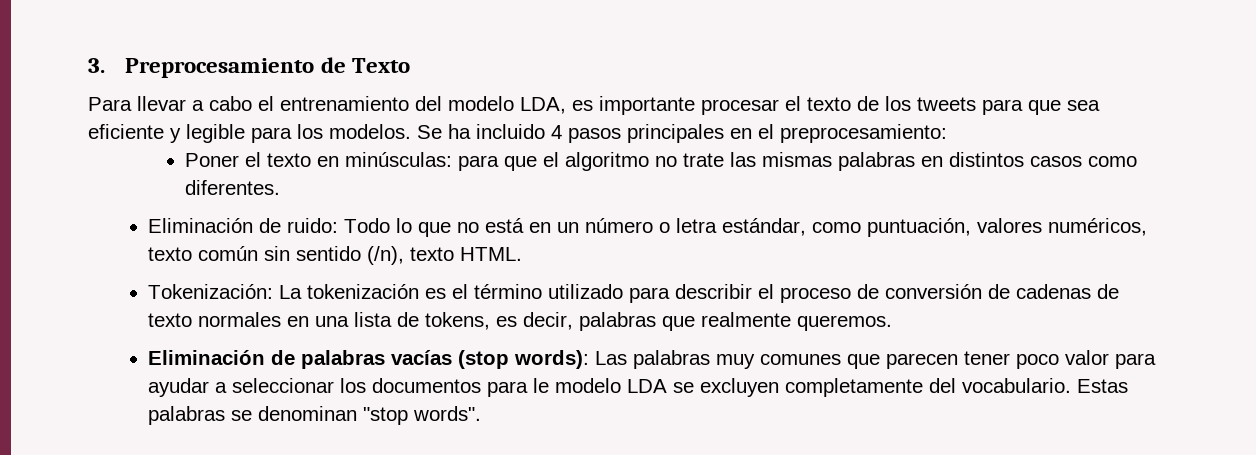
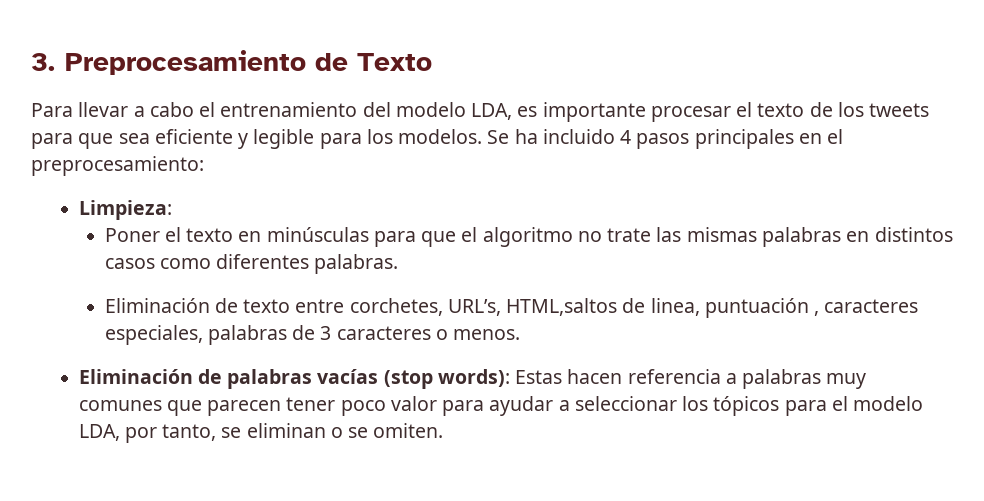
(947, 133) none -> [78,200,172,220] // Limpieza:
[345,152,453,167] minúsculas: -> [266,227,369,242] minúsculas
[185,180,281,195] [148,218,1148,237] [148,246,523,265] [148,284,1120,303] [148,312,893,331] diferentes. // Eliminación de ruido: Todo lo que no está en un número o letra estándar, como puntuación, valores numéricos, texto común sin sentido (/n), texto HTML. // Tokenización: La tokenización es el término utilizado para describir el proceso de conversión de cadenas de texto normales en una lista de tokens, es decir, palabras que realmente queremos. -> [216,254,399,274] [104,298,919,318] [104,325,521,345] diferentes palabras. // Eliminación de texto entre corchetes, URL’s, HTML,saltos de linea, puntuación , caracteres especiales, palabras de 3 caracteres o menos.
[595,351,628,365] Las -> [515,369,737,384] Estas hacen referencia a
[372,378,1129,397] [148,406,482,425] documentos para le modelo LDA se excluyen completamente del vocabulario. Estas palabras se denominan "stop words". -> [713,396,924,416] [78,423,444,443] tópicos para el modelo LDA, por tanto, se eliminan o se omiten.

